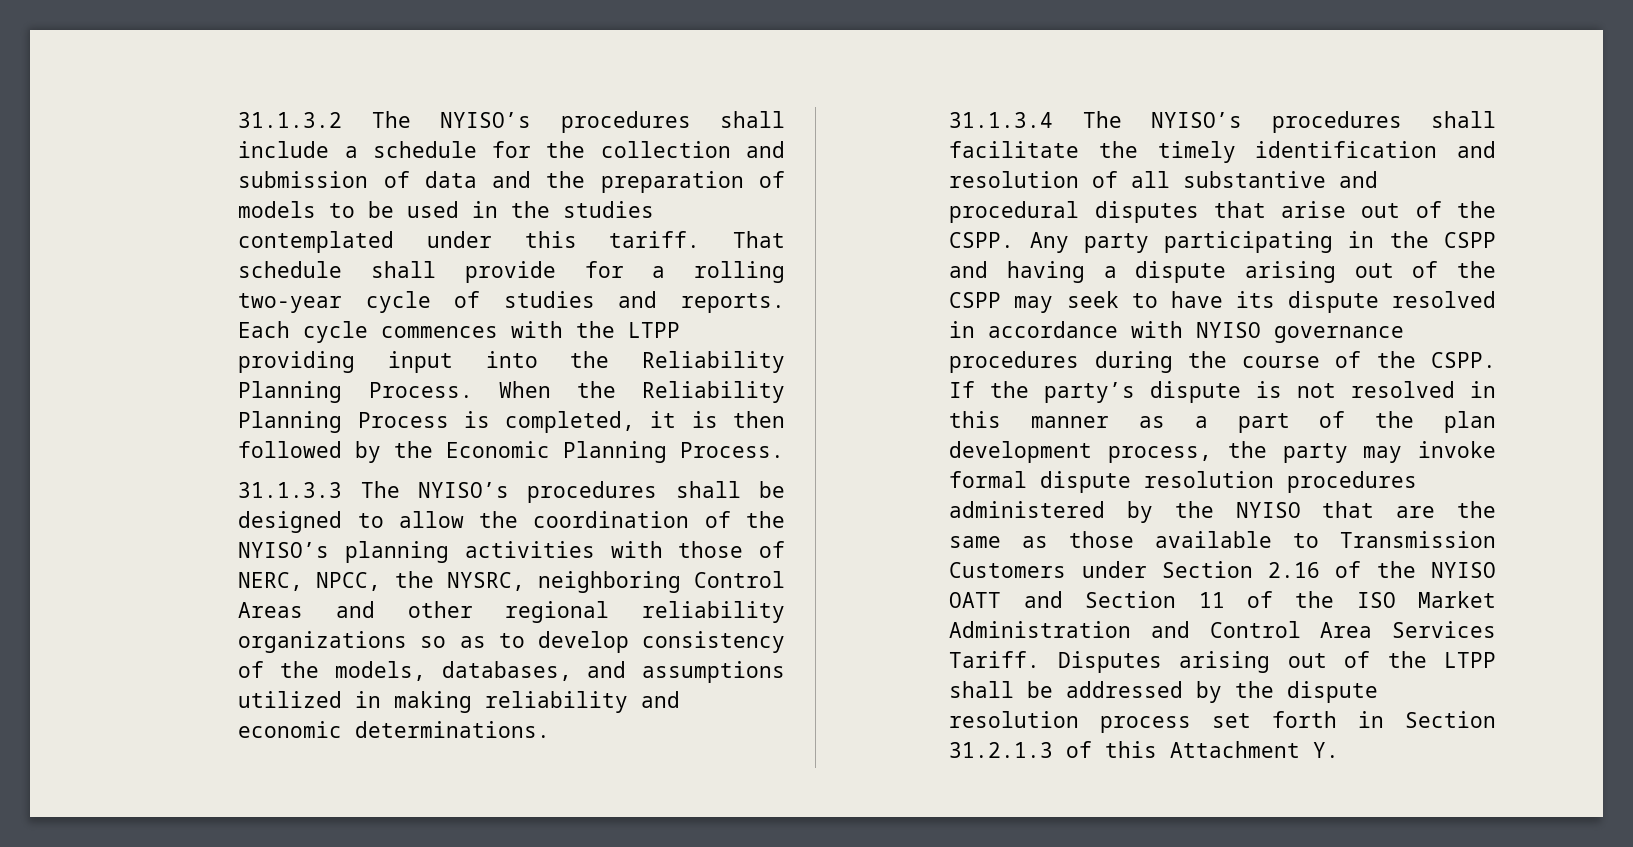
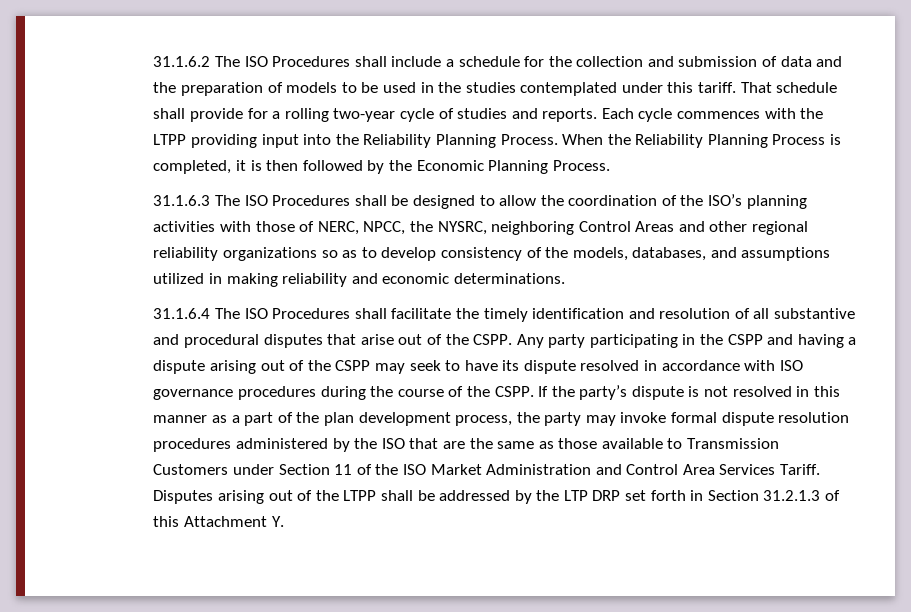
[238,111,691,133] 31.1.3.2 The NYISO’s procedures -> [153,56,351,67] 31.1.6.2 The ISO Procedures
[238,481,658,503] 31.1.3.3 The NYISO’s procedures -> [153,195,351,206] 31.1.6.3 The ISO Procedures
[238,542,330,558] NYISO’s -> [708,194,743,206] ISO’s
[949,111,1402,133] 31.1.3.4 The NYISO’s procedures -> [153,308,351,319] 31.1.6.4 The ISO Procedures
[1196,322,1262,338] NYISO -> [779,360,803,371] ISO
[1235,502,1301,518] NYISO -> [381,438,405,449] ISO
[1268,561,1496,578] [949,591,1177,608] 2.16 of the NYISO OATT and Section -> (330, 469) none
[1287,681,1379,703] [949,711,1192,733] dispute resolution process -> [563,490,621,501] LTP DRP

